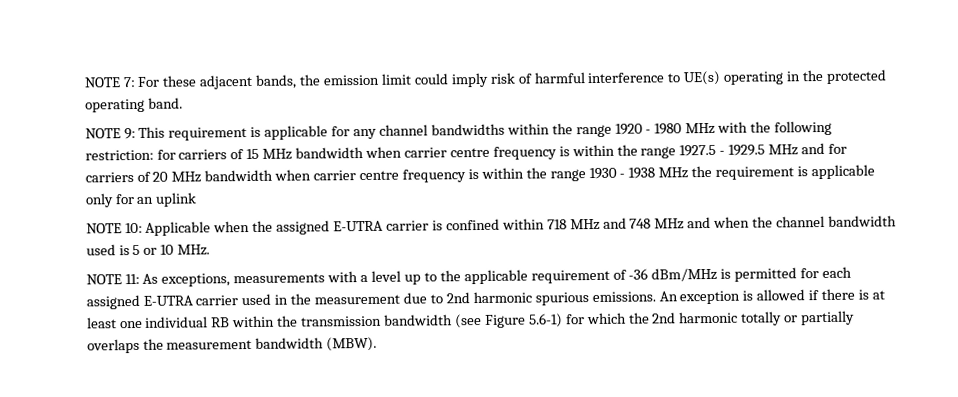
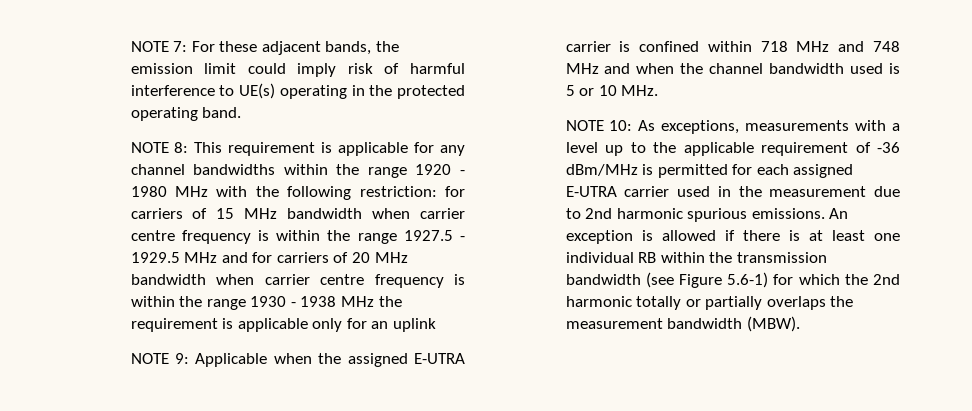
[123,127,136,140] 9: -> [174,142,189,153] 8:
[124,222,143,234] 10: -> [174,353,189,364] 9:
[124,273,140,285] 11: -> [609,120,633,131] 10:

